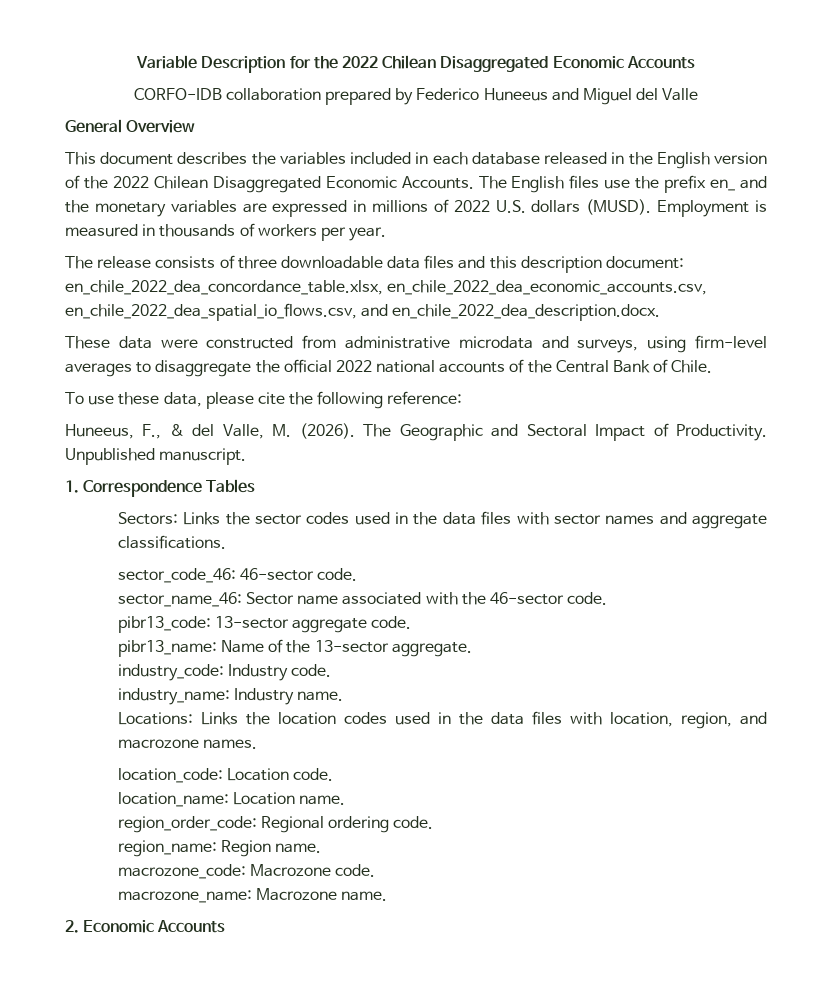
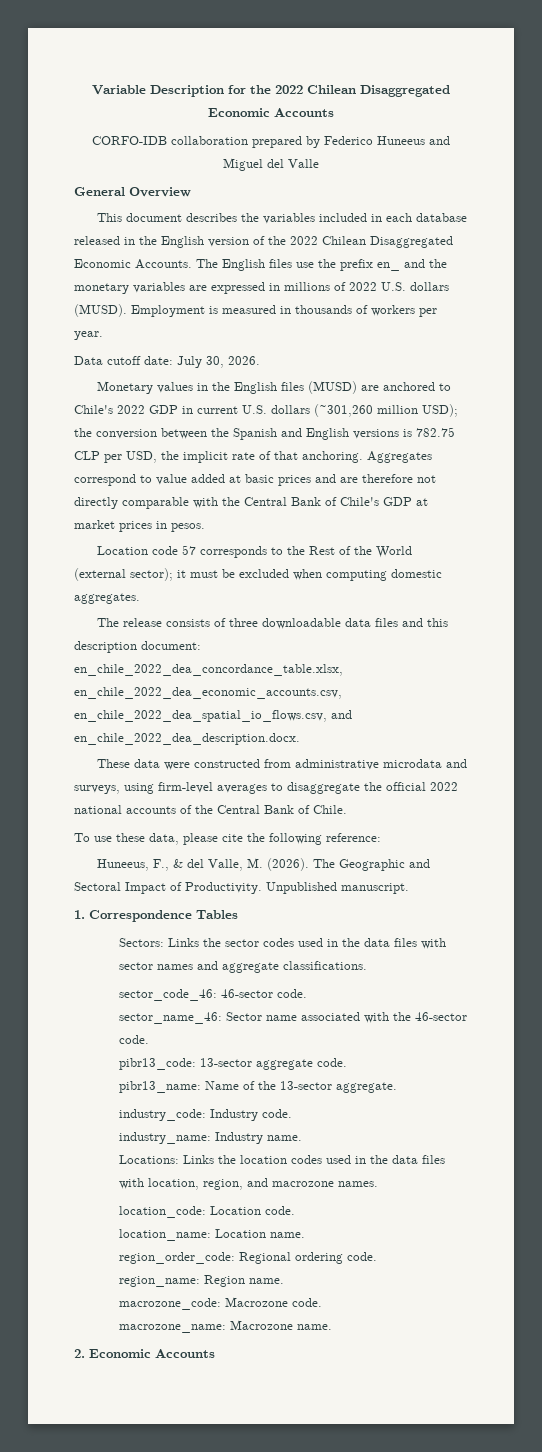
(387, 234) none -> [74,356,260,368] [97,381,452,394] [74,404,458,417] [74,427,455,440] [74,451,432,463] [74,474,436,486] [74,497,428,509] [74,520,205,532] [97,545,413,558] [74,568,442,581] [74,593,140,604] // Data cutoff date: July 30, 2026. // Monetary values in the English files (MUSD) are anchored to Chile's 2022 GDP in current U.S. dollars (~301,260 million USD); the conversion between the Spanish and English versions is 782.75 CLP per USD, the implicit rate of that anchoring. Aggregates correspond to value added at basic prices and are therefore not directly comparable with the Central Bank of Chile's GDP at market prices in pesos. // Location code 57 corresponds to the Rest of the World (external sector); it must be excluded when computing domestic aggregates.

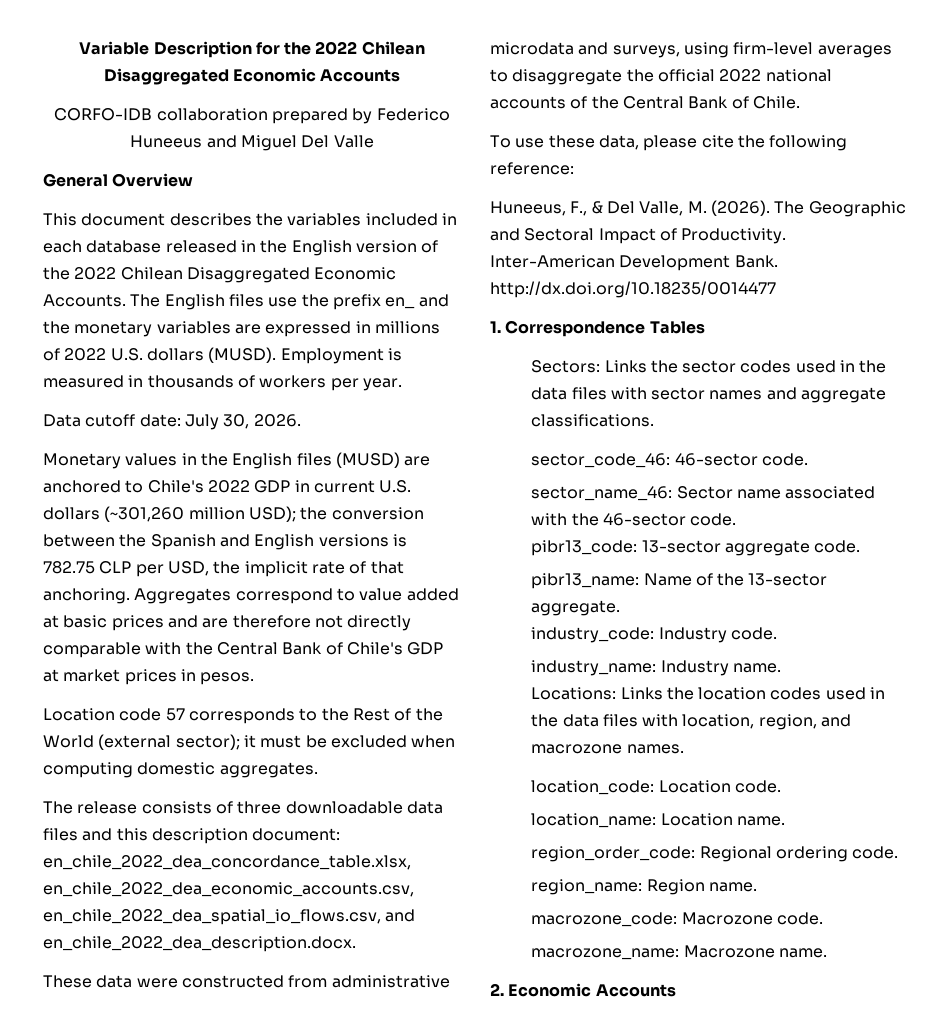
[267,159,284,168] del -> [301,135,330,148] Del
[187,859,205,868] del -> [606,201,635,214] Del
[266,882,409,894] Unpublished manuscript. -> [490,255,778,271] [490,281,776,298] Inter-American Development Bank. http://dx.doi.org/10.18235/0014477

